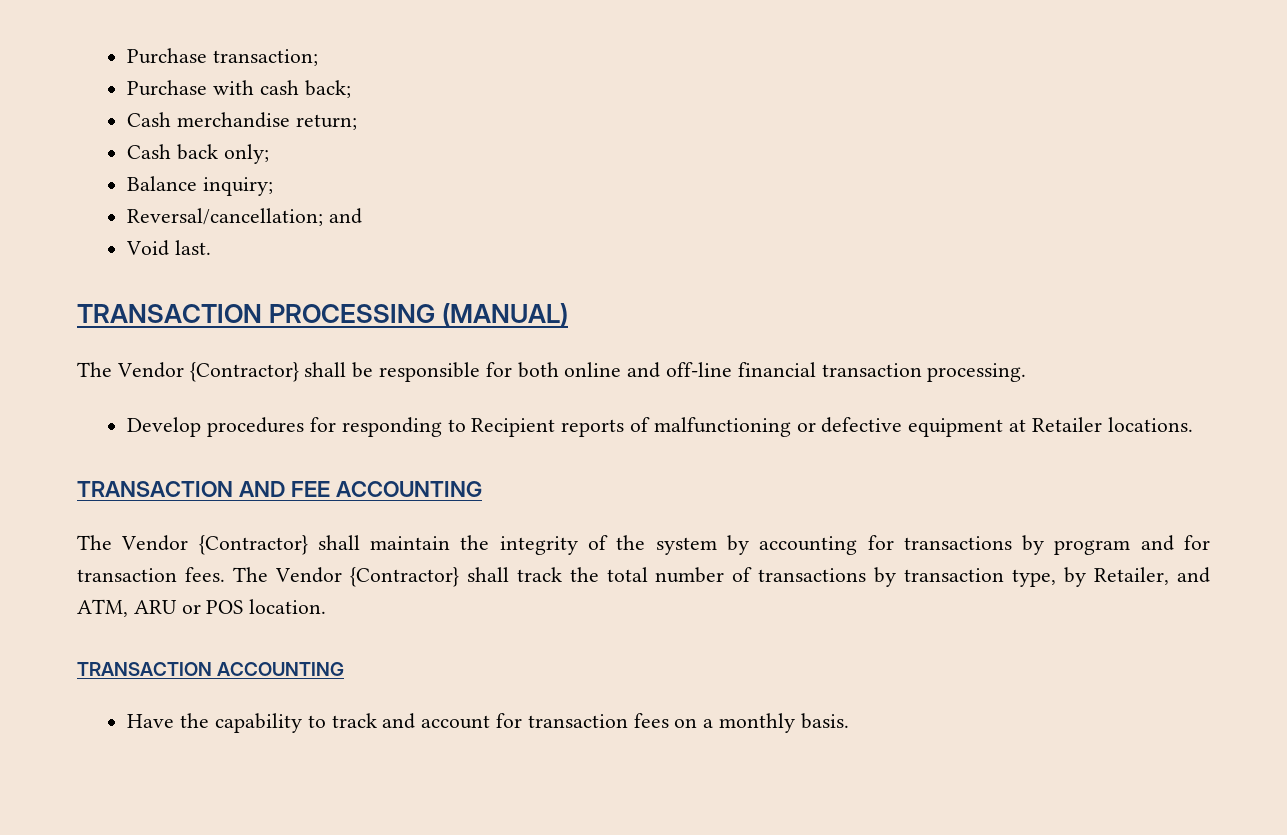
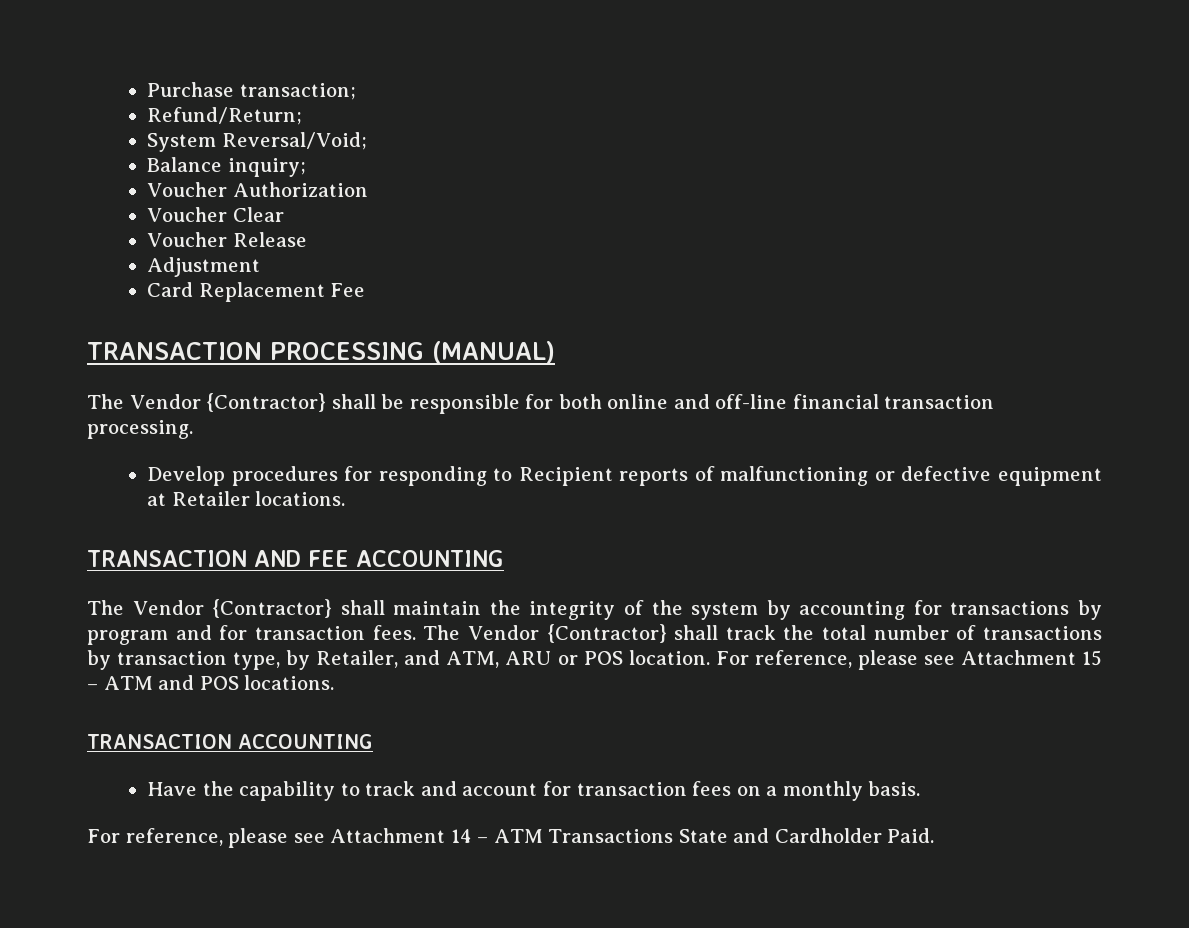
[127,80,351,98] [127,112,357,130] [127,144,269,164] [127,176,274,196] [127,208,363,226] [126,240,212,256] Purchase with cash back; // Cash merchandise return; // Cash back only; // Balance inquiry; // Reversal/cancellation; and // Void last. -> [147,107,303,125] [147,132,367,152] [147,157,306,177] [147,182,368,197] [147,207,284,222] [147,232,307,247] [147,257,261,277] [147,282,366,302] Refund/Return; // System Reversal/Void; // Balance inquiry; // Voucher Authorization // Voucher Clear // Voucher Release // Adjustment // Card Replacement Fee
(327, 606) none -> [715,650,1102,670] [87,675,335,690] For reference, please see Attachment 15 – ATM and POS locations.
(849, 721) none -> [87,828,935,848] // For reference, please see Attachment 14 – ATM Transactions State and Cardholder Paid.

